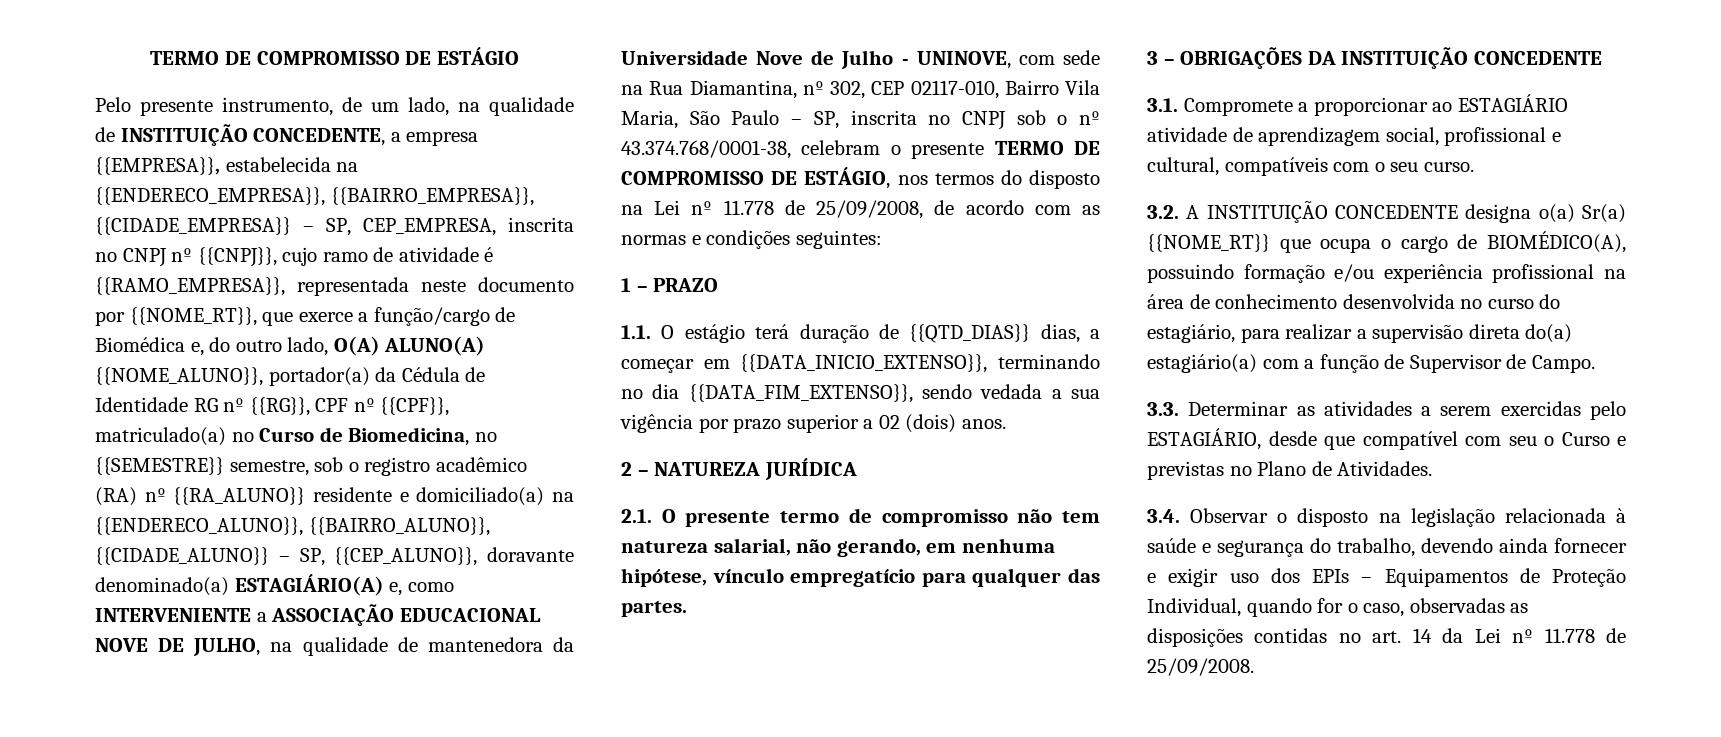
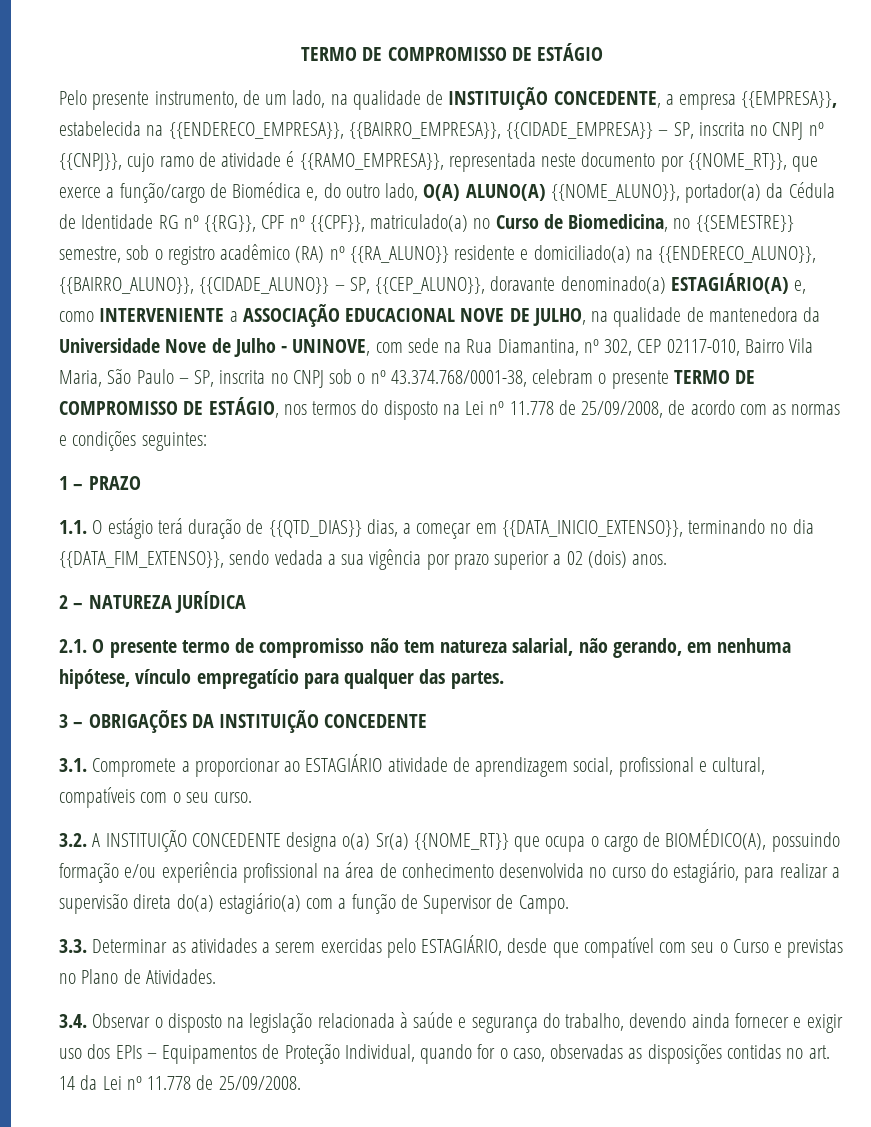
[363,218,496,236] CEP_EMPRESA, -> (694, 130) none

